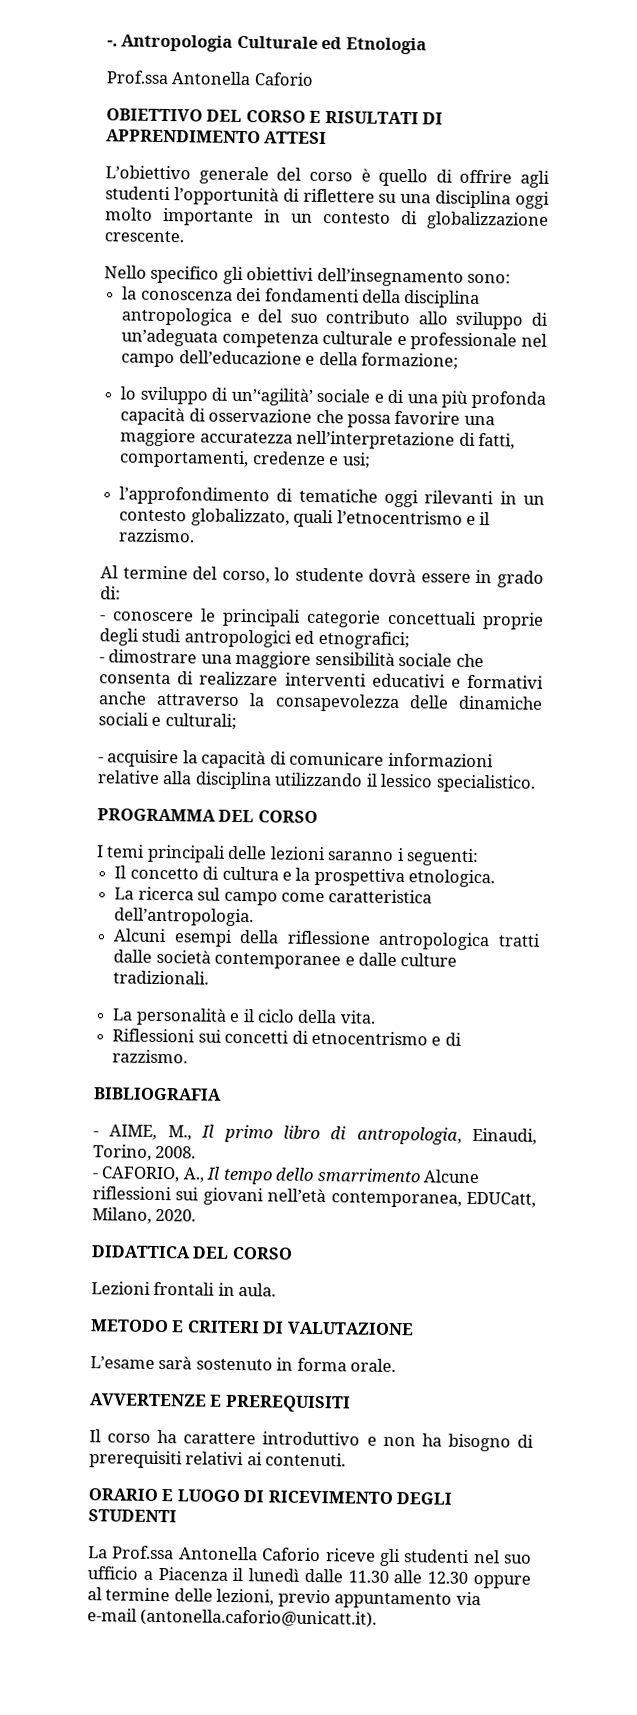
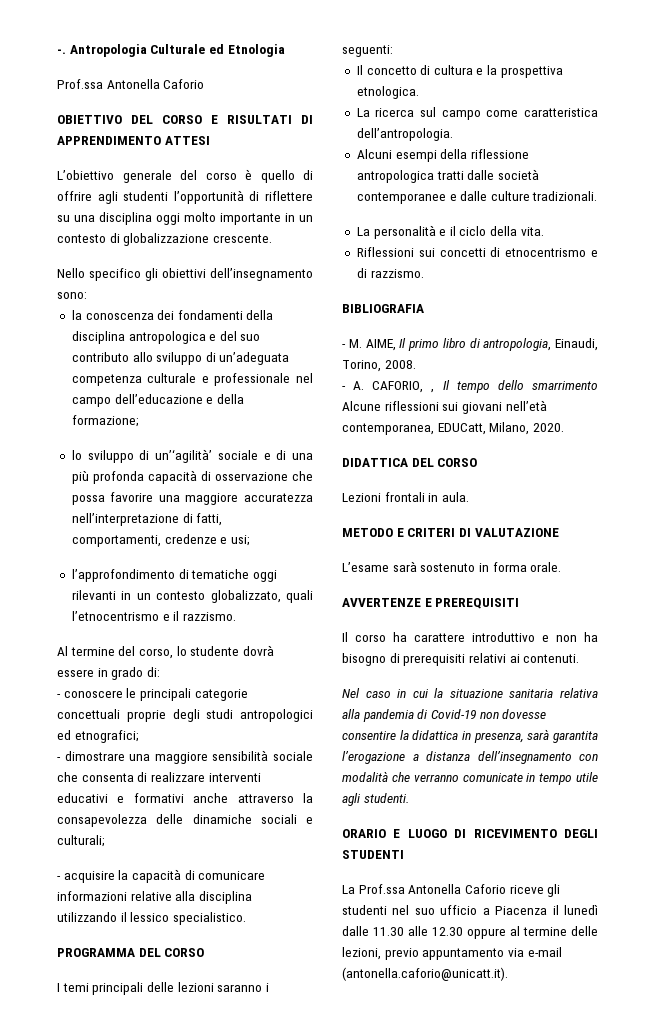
[109,1124,192,1141] AIME, M., -> [348,339,396,351] M. AIME,
[101,1166,205,1183] CAFORIO, A., -> [353,381,435,393] A. CAFORIO, ,
(347, 1459) none -> [342,688,598,698] [342,709,547,722] [342,729,598,743] [342,751,598,764] [342,771,598,785] [342,793,409,806] // Nel caso in cui la situazione sanitaria relativa alla pandemia di Covid-19 non dovesse consentire la didattica in presenza, sarà garantita l’erogazione a distanza dell’insegnamento con modalità che verranno comunicate in tempo utile agli studenti.

